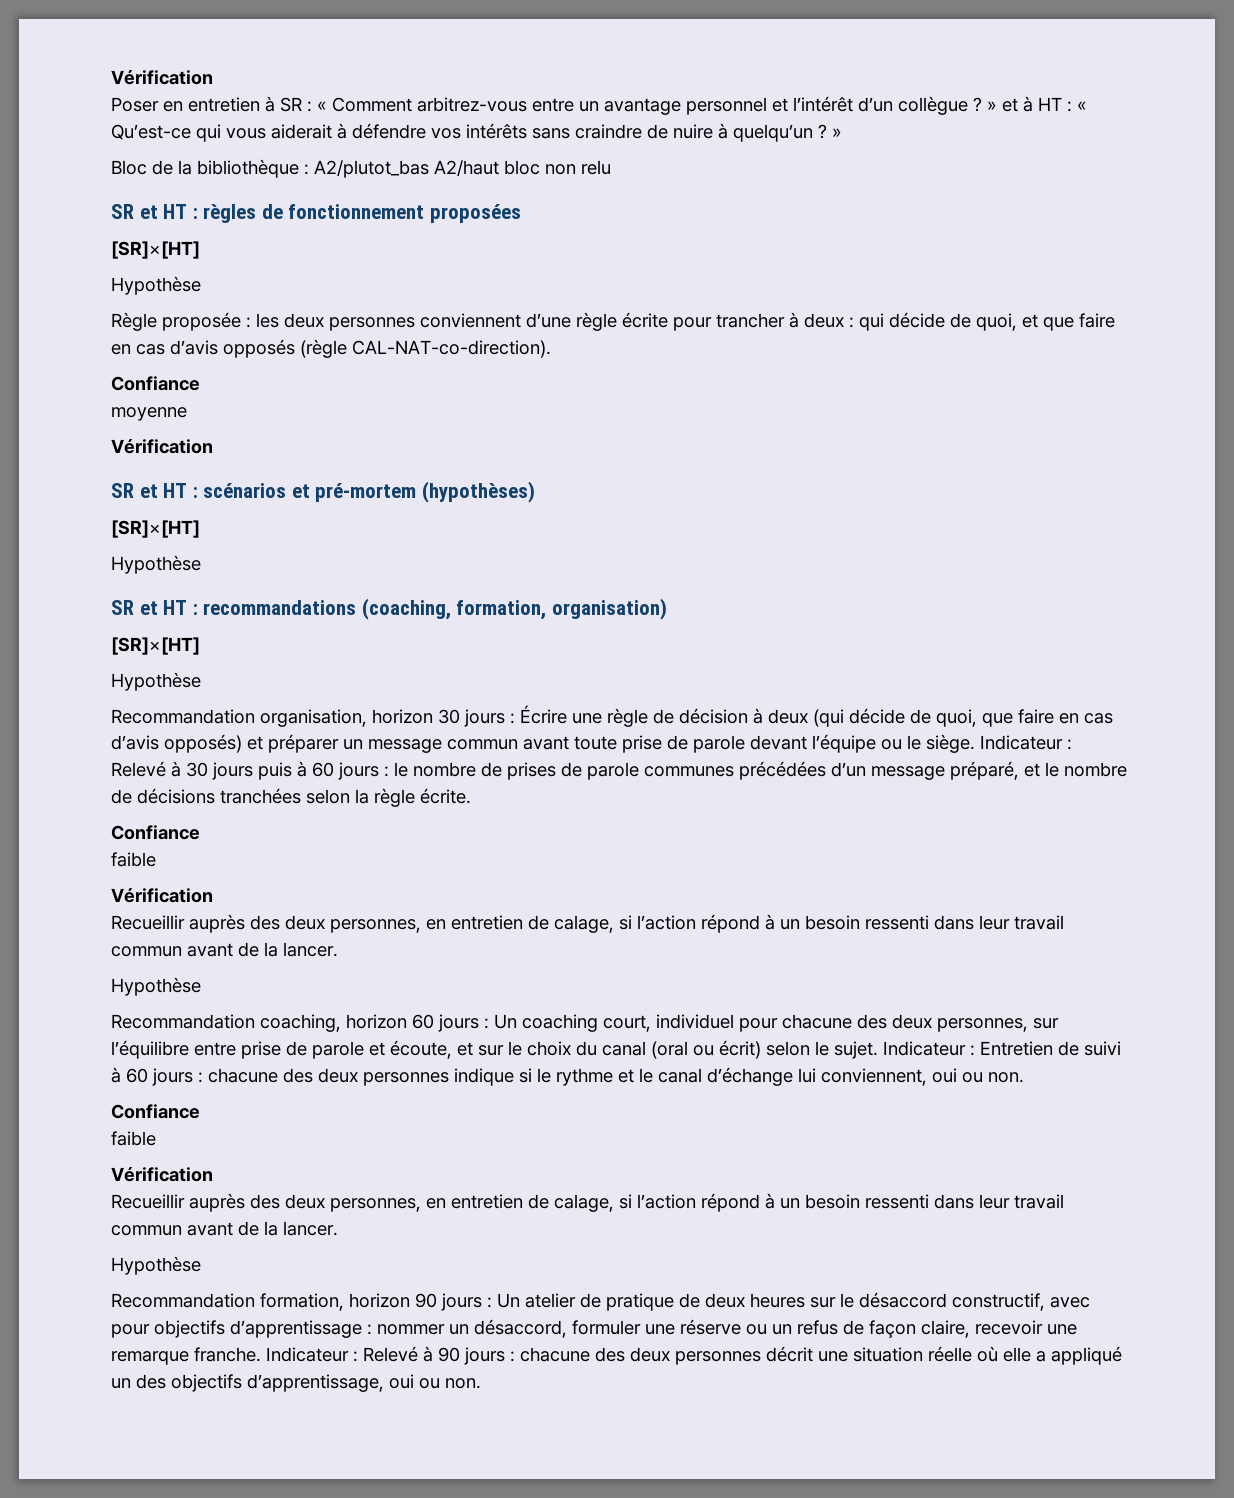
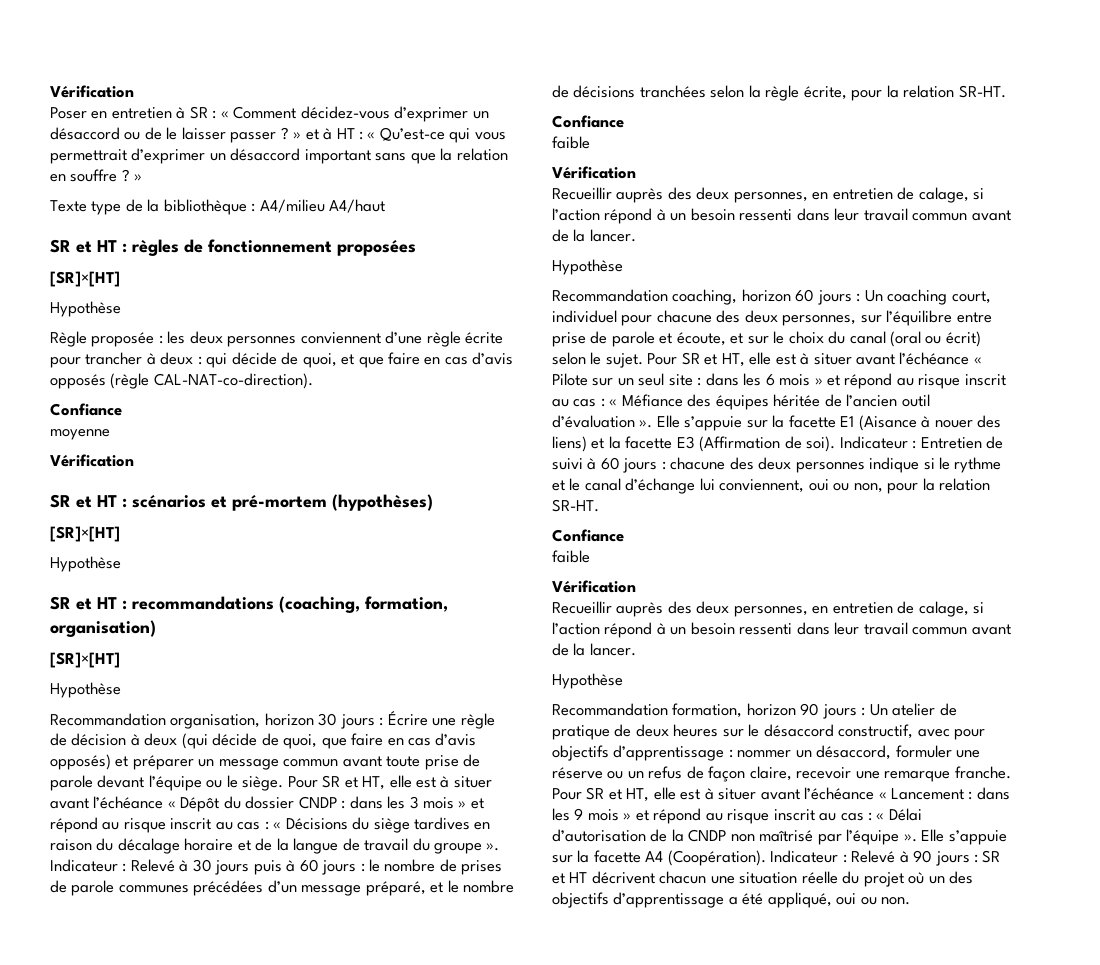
[417,96,968,115] arbitrez-vous entre un avantage personnel et l’intérêt d’un collègue -> [300,106,489,122] [50,127,277,143] décidez-vous d’exprimer un désaccord ou de le laisser passer
[271,123,813,142] aiderait à défendre vos intérêts sans craindre de nuire à quelqu’un -> [50,148,508,164] [50,169,118,182] permettrait d’exprimer un désaccord important sans que la relation en souffre
[111,160,147,175] Bloc -> [50,200,122,215] Texte type
[314,160,611,178] A2/plutot_bas A2/haut bloc non relu -> [259,199,386,213] A4/milieu A4/haut
(975, 743) none -> [287,775,492,790] [50,796,484,812] [50,817,491,833] [50,838,500,854] Pour SR et HT, elle est à situer avant l’échéance « Dépôt du dossier CNDP : dans les 3 mois » et répond au risque inscrit au cas : « Décisions du siège tardives en raison du décalage horaire et de la langue de travail du groupe ».
[420,788,471,804] écrite. -> [803,85,1006,101] écrite, pour la relation SR-HT.
(878, 1050) none -> [647,352,982,367] [552,373,1006,389] [552,394,930,410] [552,415,1002,431] [552,436,836,452] Pour SR et HT, elle est à situer avant l’échéance « Pilote sur un seul site : dans les 6 mois » et répond au risque inscrit au cas : « Méfiance des équipes héritée de l’ancien outil d’évaluation ». Elle s’appuie sur la facette E1 (Aisance à nouer des liens) et la facette E3 (Affirmation de soi).
[988,1072,1024,1083] non. -> [853,478,991,494] [552,499,599,512] non, pour la relation SR-HT.
(261, 1354) none -> [552,787,1010,802] [552,808,922,824] [552,829,1007,845] [552,850,766,866] Pour SR et HT, elle est à situer avant l’échéance « Lancement : dans les 9 mois » et répond au risque inscrit au cas : « Délai d’autorisation de la CNDP non maîtrisé par l’équipe ». Elle s’appuie sur la facette A4 (Coopération).
[520,1346,1122,1365] [111,1374,384,1392] chacune des deux personnes décrit une situation réelle où elle a appliqué un des objectifs d’apprentissage, -> [982,850,1001,863] [552,871,974,887] [552,892,832,908] SR et HT décrivent chacun une situation réelle du projet où un des objectifs d’apprentissage a été appliqué,

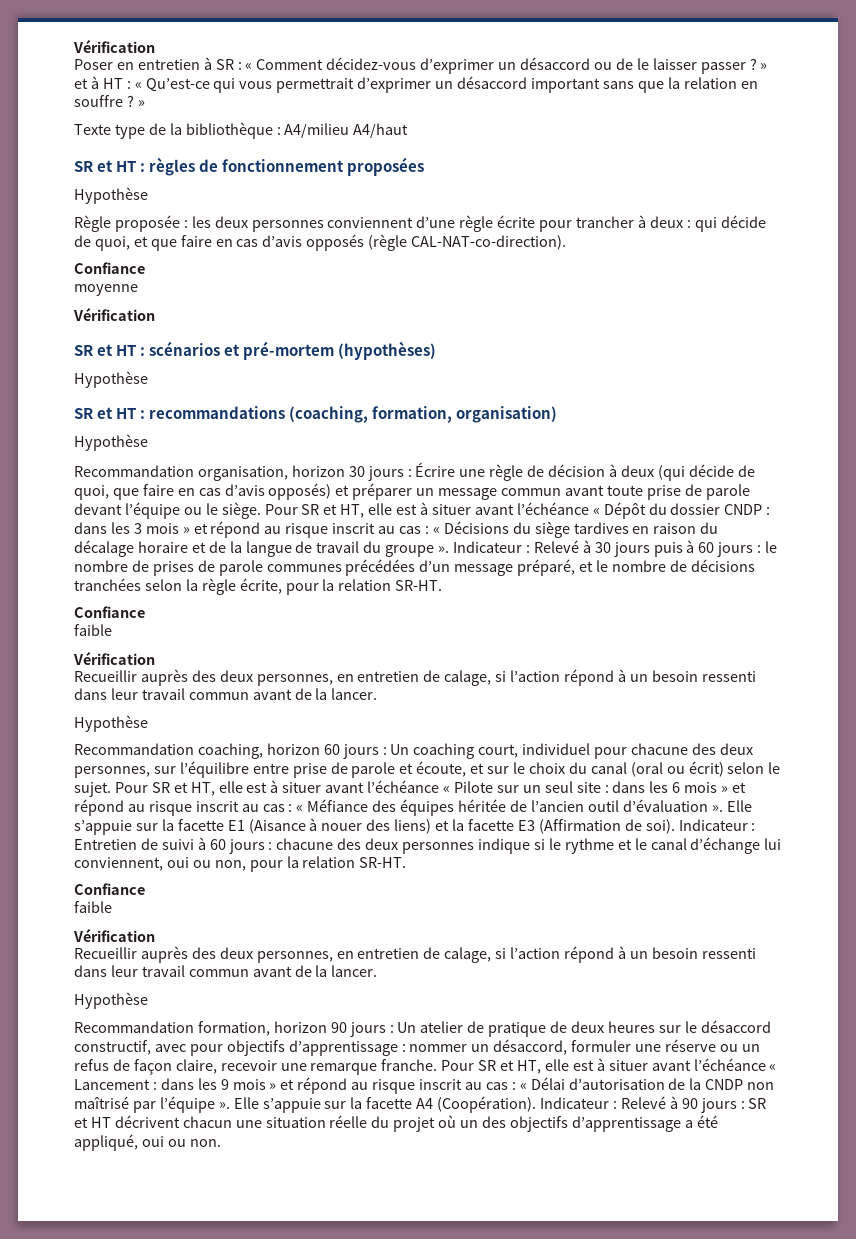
[50,271,120,287] // [SR]×[HT] -> (425, 166) none
[50,526,120,542] // [SR]×[HT] -> (437, 350) none
[50,652,120,668] // [SR]×[HT] -> (558, 414) none

